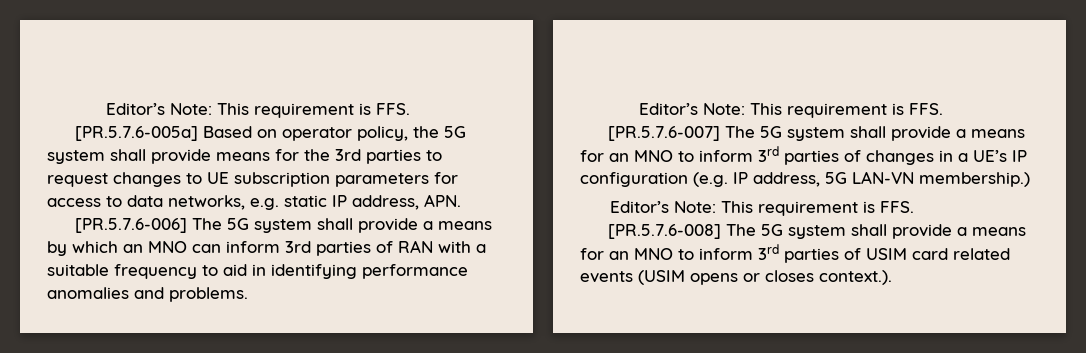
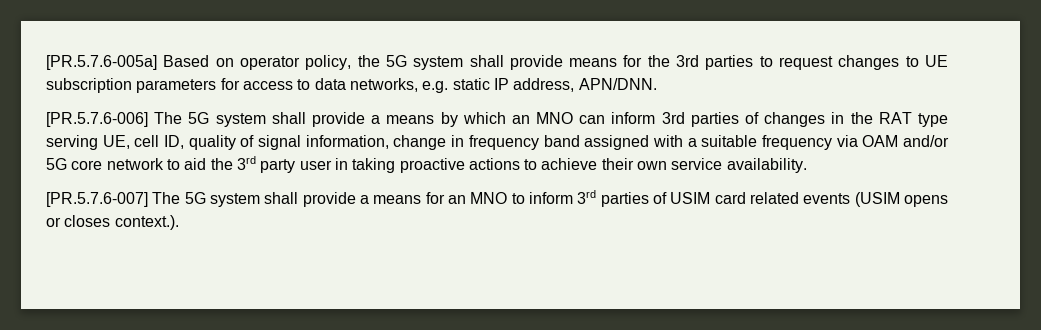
[106,103,411,118] Editor’s Note: This requirement is FFS. // -> (46, 62) none
[424,194,461,207] APN. -> [578,78,657,90] APN/DNN.
[398,240,486,253] [47,264,468,279] [47,287,248,302] [639,103,944,118] RAN with a suitable frequency to aid in identifying performance anomalies and problems. // Editor’s Note: This requirement is FFS. -> [764,112,948,127] [46,135,950,150] [46,156,807,173] changes in the RAT type serving UE, cell ID, quality of signal information, change in frequency band assigned with a suitable frequency via OAM and/or 5G core network to aid the 3rd party user in taking proactive actions to achieve their own service availability.
[866,150,1027,165] [580,171,1030,187] [609,201,914,216] [608,224,1027,239] [580,244,861,263] changes in a UE’s IP configuration (e.g. IP address, 5G LAN-VN membership.) // Editor’s Note: This requirement is FFS. // [PR.5.7.6-008] The 5G system shall provide a means for an MNO to inform 3rd parties of -> (667, 198) none

